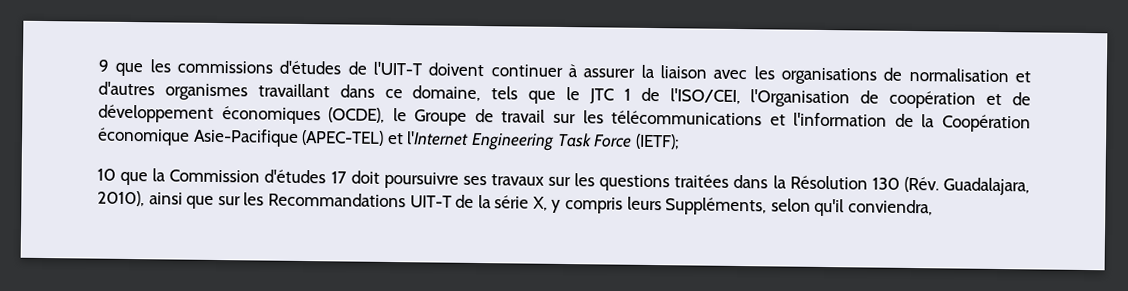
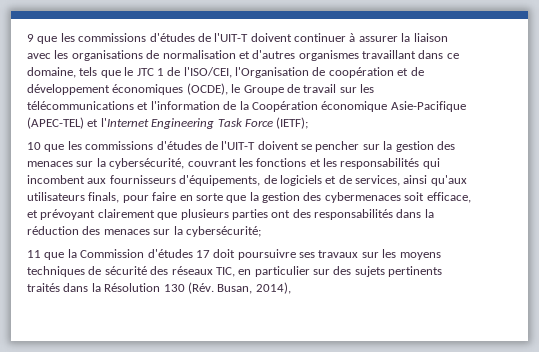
(149, 178) none -> [67,141,455,152] [27,158,440,169] [27,175,467,186] [27,192,471,203] [27,209,434,220] [27,226,261,237] [27,250,65,260] les commissions d'études de l'UIT-T doivent se pencher sur la gestion des menaces sur la cybersécurité, couvrant les fonctions et les responsabilités qui incombent aux fournisseurs d'équipements, de logiciels et de services, ainsi qu'aux utilisateurs finals, pour faire en sorte que la gestion des cybermenaces soit efficace, et prévoyant clairement que plusieurs parties ont des responsabilités dans la réduction des menaces sur la cybersécurité; // 11 que
[599,174,730,192] questions traitées -> [399,252,441,260] [27,266,443,277] [27,283,60,292] moyens techniques de sécurité des réseaux TIC, en particulier sur des sujets pertinents traités
[942,177,1030,196] [97,190,934,217] Guadalajara, 2010), ainsi que sur les Recommandations UIT-T de la série X, y compris leurs Suppléments, selon qu'il conviendra, -> [217,282,291,294] Busan, 2014),

